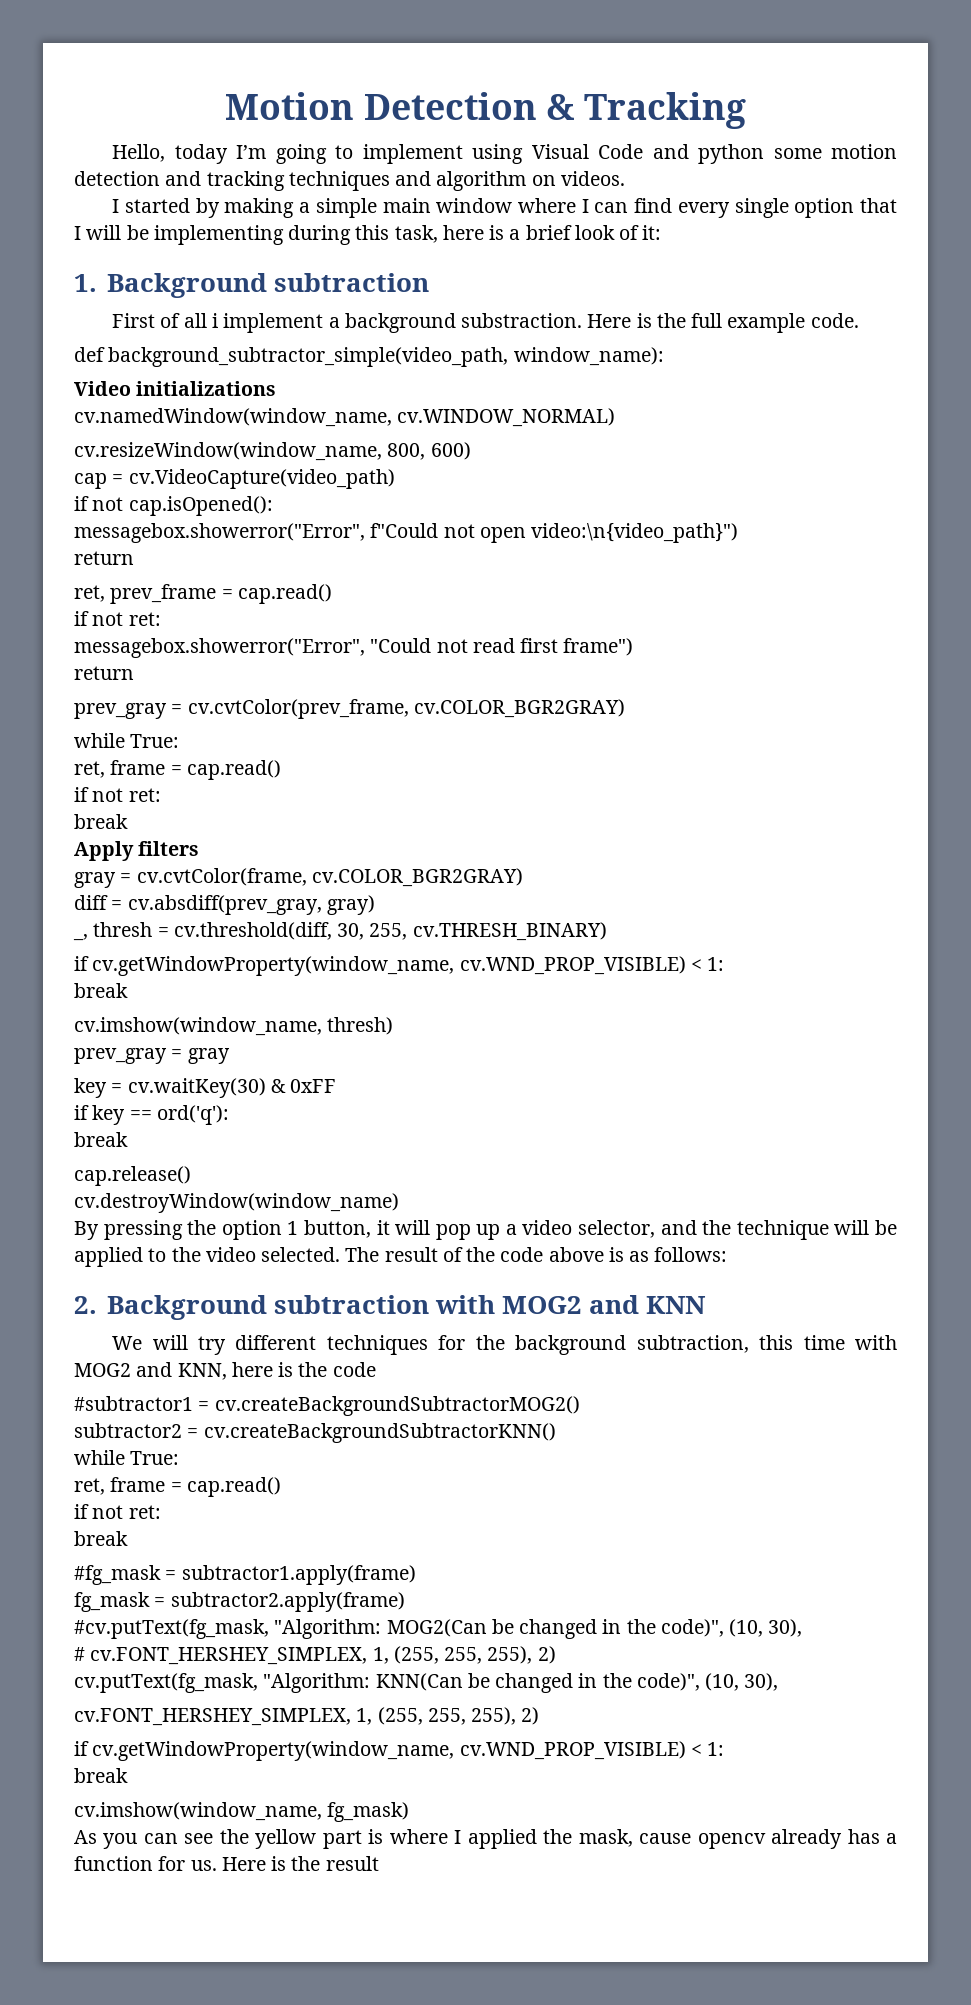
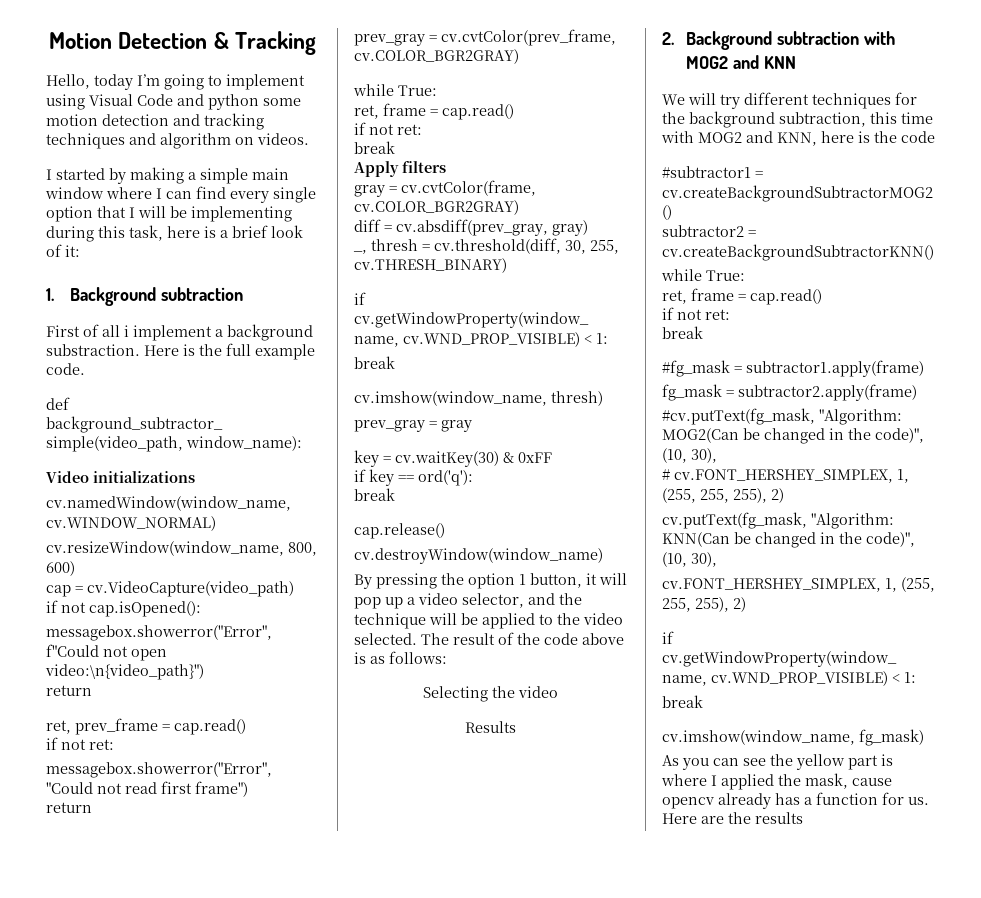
(728, 1254) none -> [423,686,558,702] [465,721,516,733] // Selecting the video // Results
[271,1856,379,1871] is the result -> [701,812,803,824] are the results

